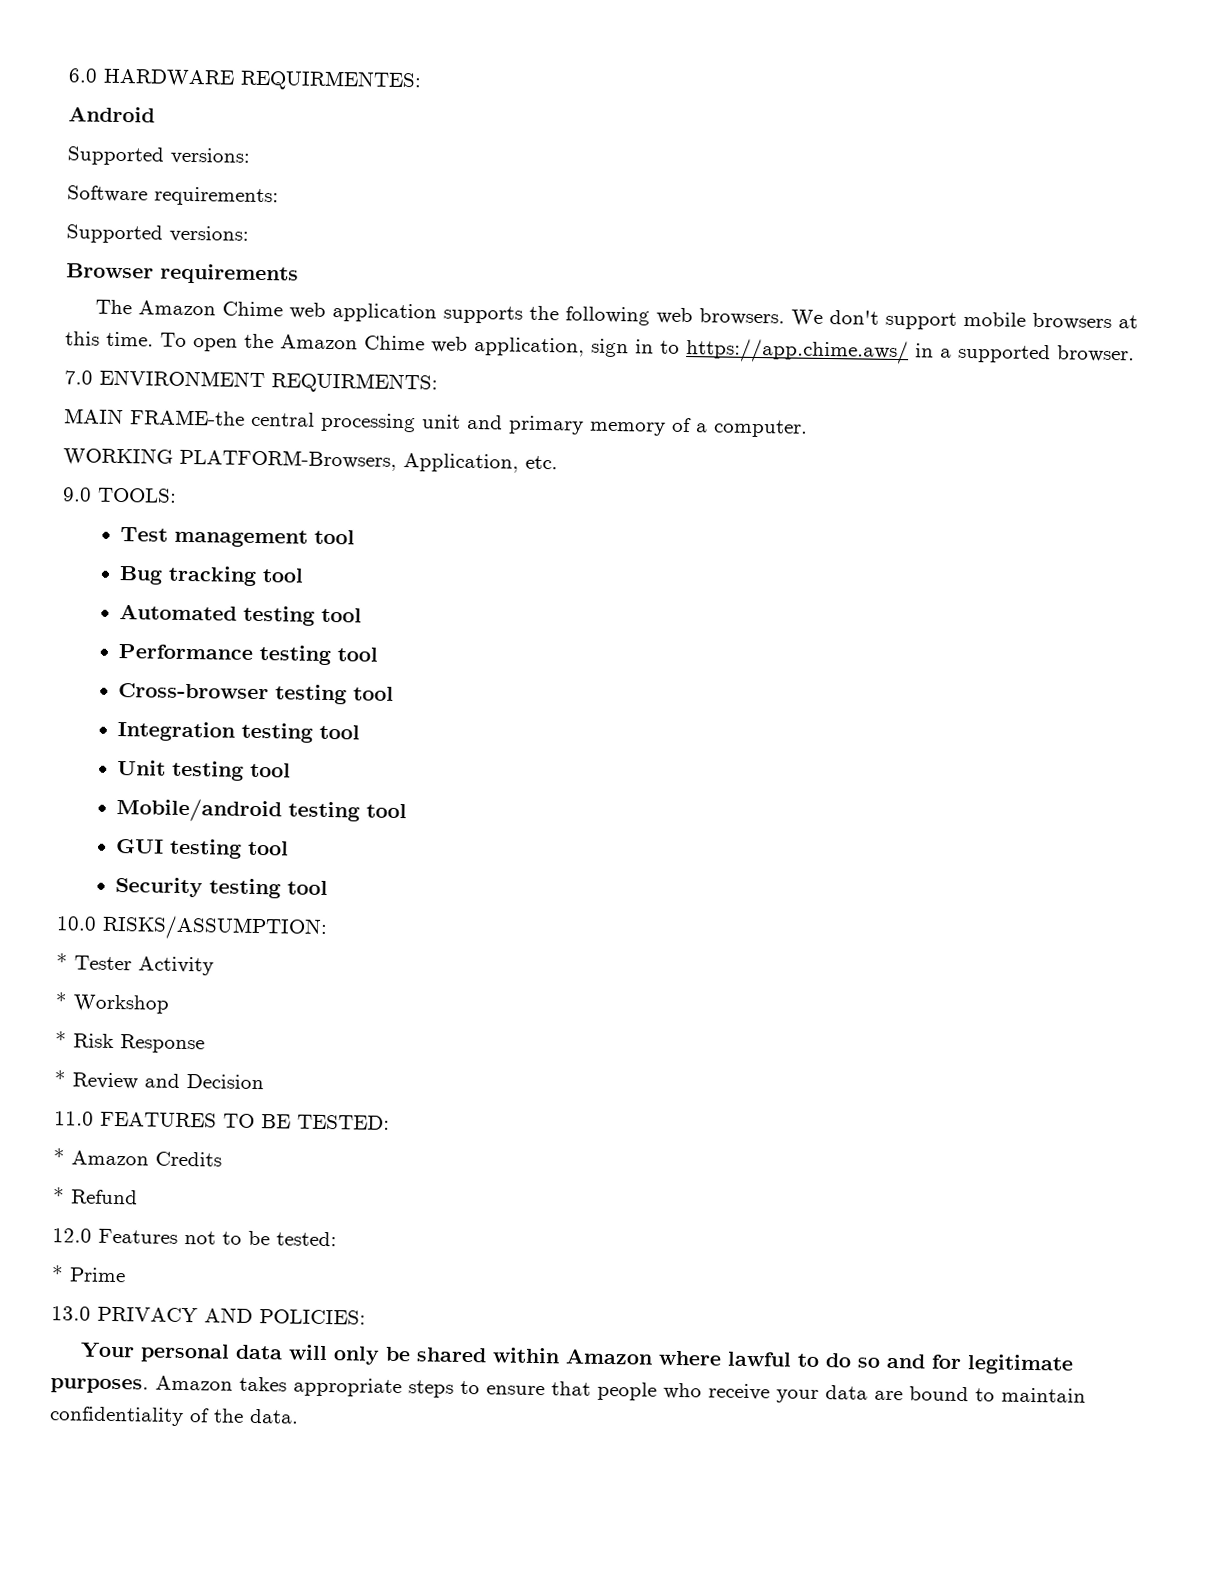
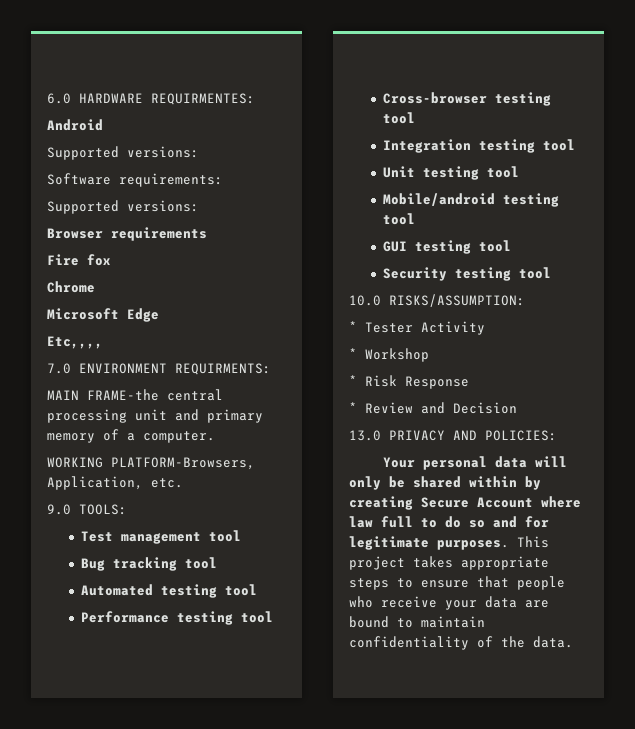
[95,299,1139,331] [65,331,1135,365] The Amazon Chime web application supports the following web browsers. We don't support mobile browsers at this time. To open the Amazon Chime web application, sign in to https://app.chime.aws/ in a supported browser. -> [47,254,111,266] [47,281,95,293] [47,308,159,322] [47,336,103,349] Fire fox // Chrome // Microsoft Edge // Etc,,,,
[54,1111,390,1130] [53,1148,222,1167] [53,1187,138,1205] [52,1228,337,1247] [51,1265,126,1283] // 11.0 FEATURES TO BE TESTED: // * Amazon Credits // * Refund // 12.0 Features not to be tested: // * Prime -> (517, 408) none
[565,1348,793,1367] Amazon where lawful -> [525,476,541,490] [349,496,581,510] [349,516,413,528] by creating Secure Account where law full
[155,1375,233,1391] Amazon -> [517,536,549,548] [349,556,405,570] This project

